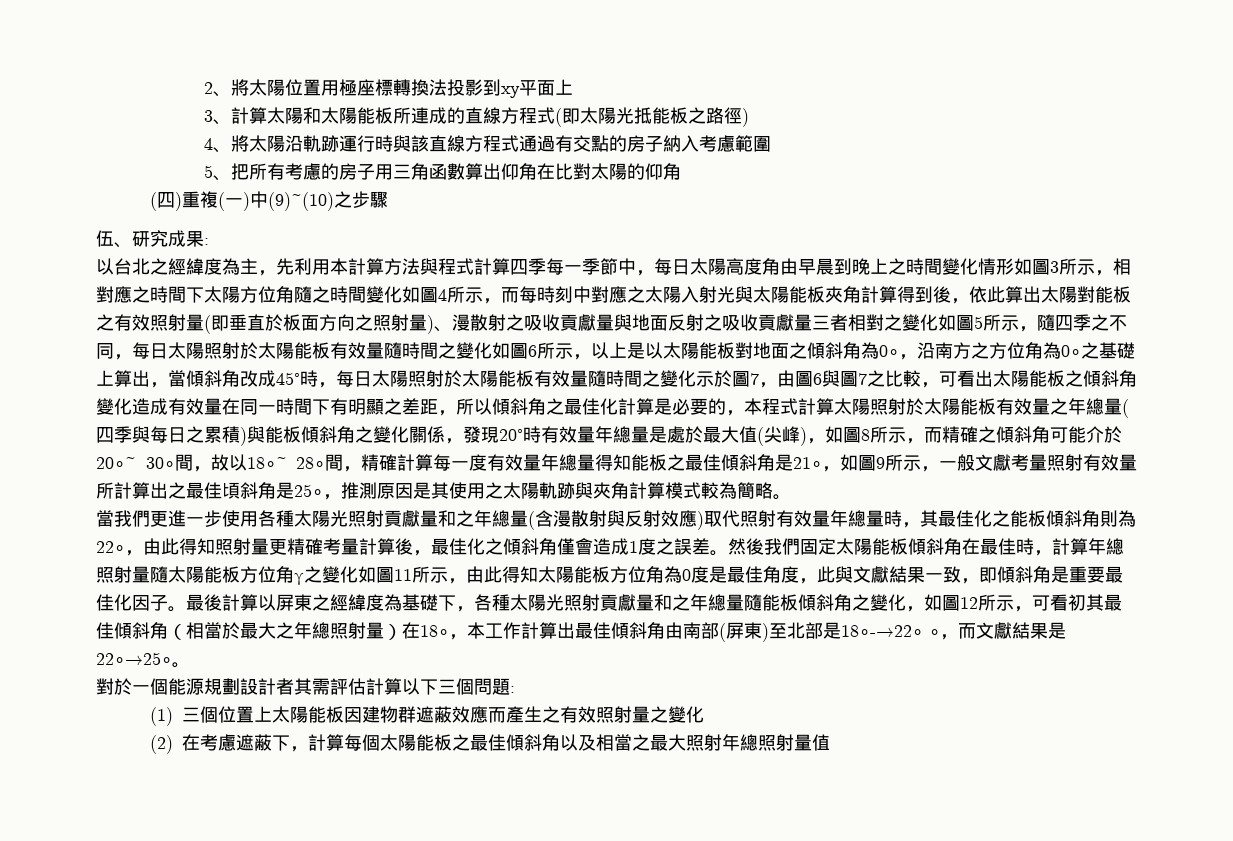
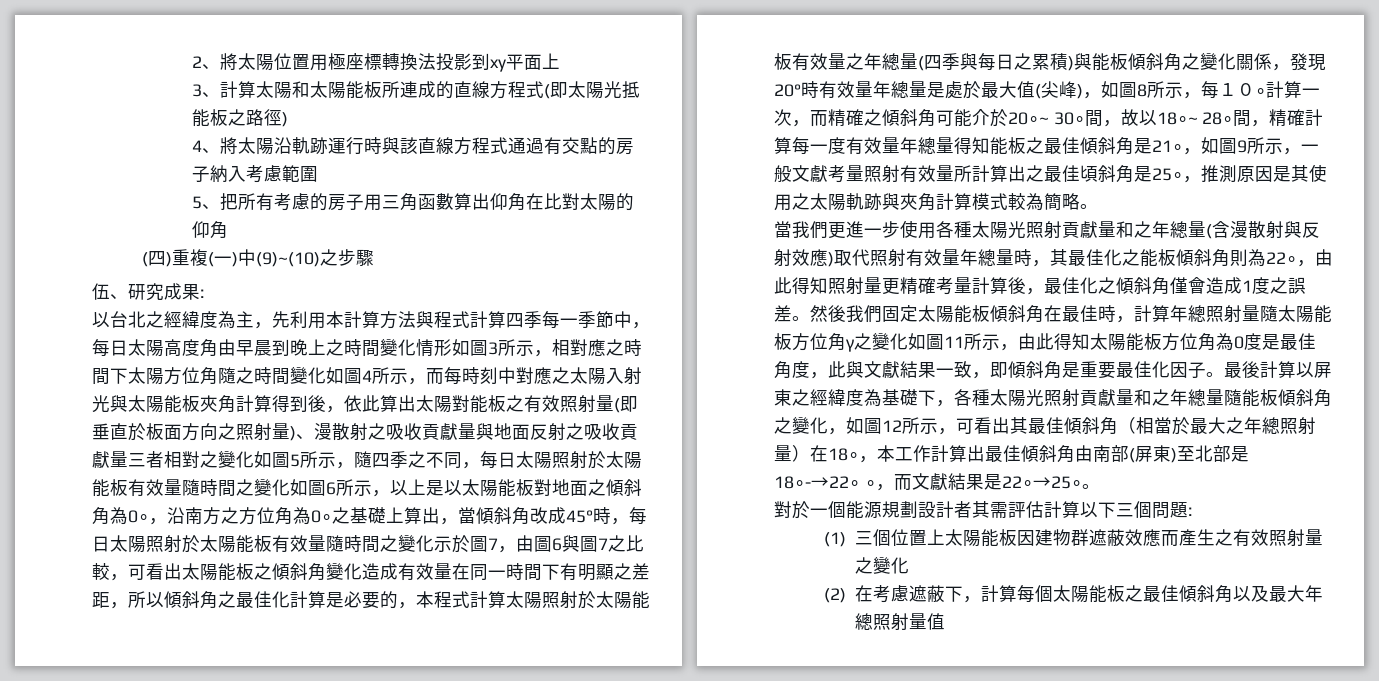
(924, 441) none -> [1201,81,1320,99] [774,109,810,127] 每１０∘計算一次，
[1068,594,1086,611] 初 -> [992,417,1010,434] 出
[595,734,722,751] 相當之最大照射 -> [1268,585,1305,602] 最大

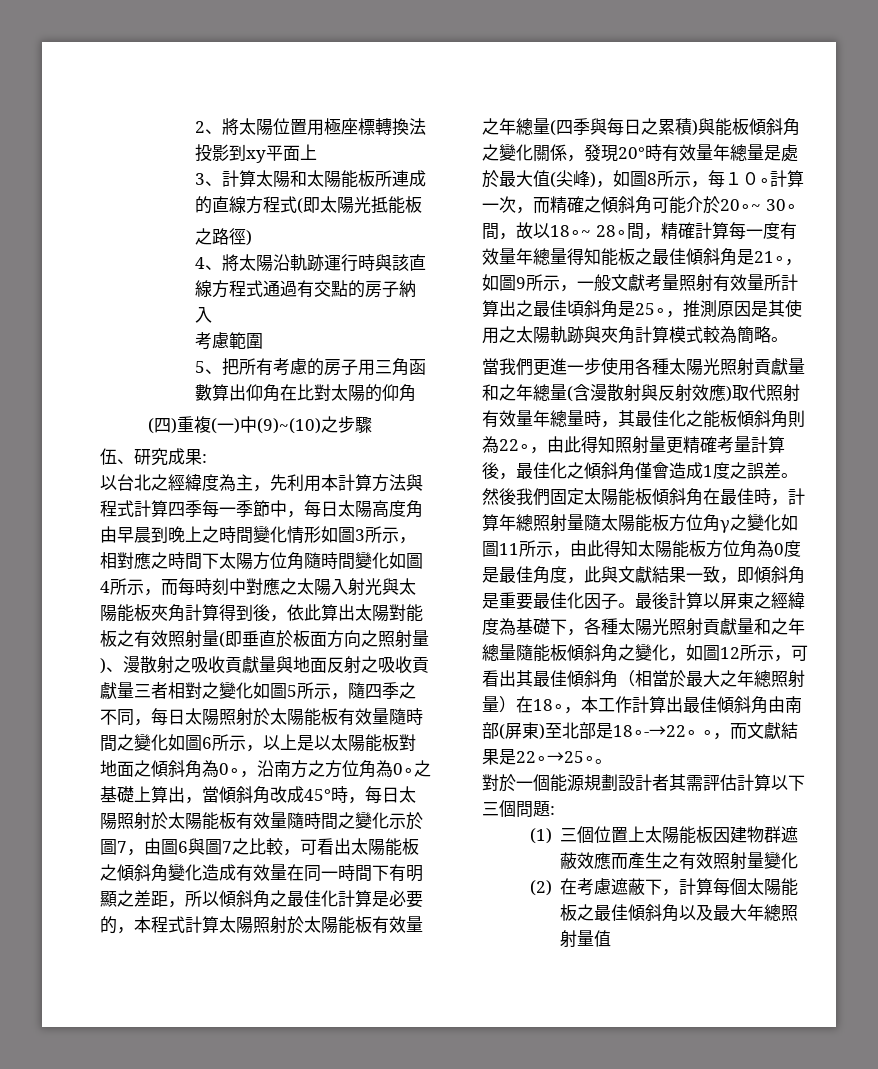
(228, 117) none -> (423, 204) //
(246, 174) none -> (213, 315) //
[236,367,254,384] 之 -> (321, 560) none
[854,557,873,574] 之 -> (765, 860) none

